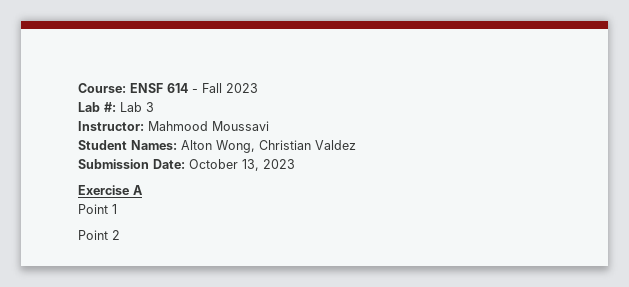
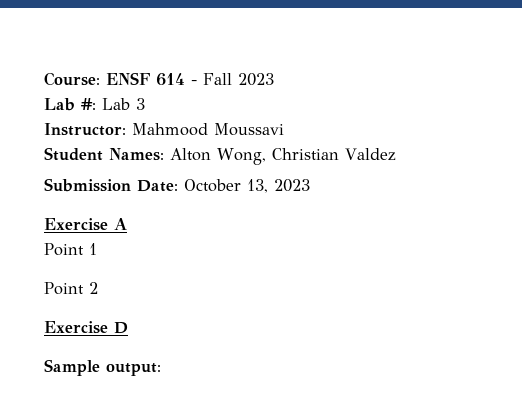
(120, 235) none -> [44,321,128,334] [44,359,161,376] // Exercise D // Sample output:

